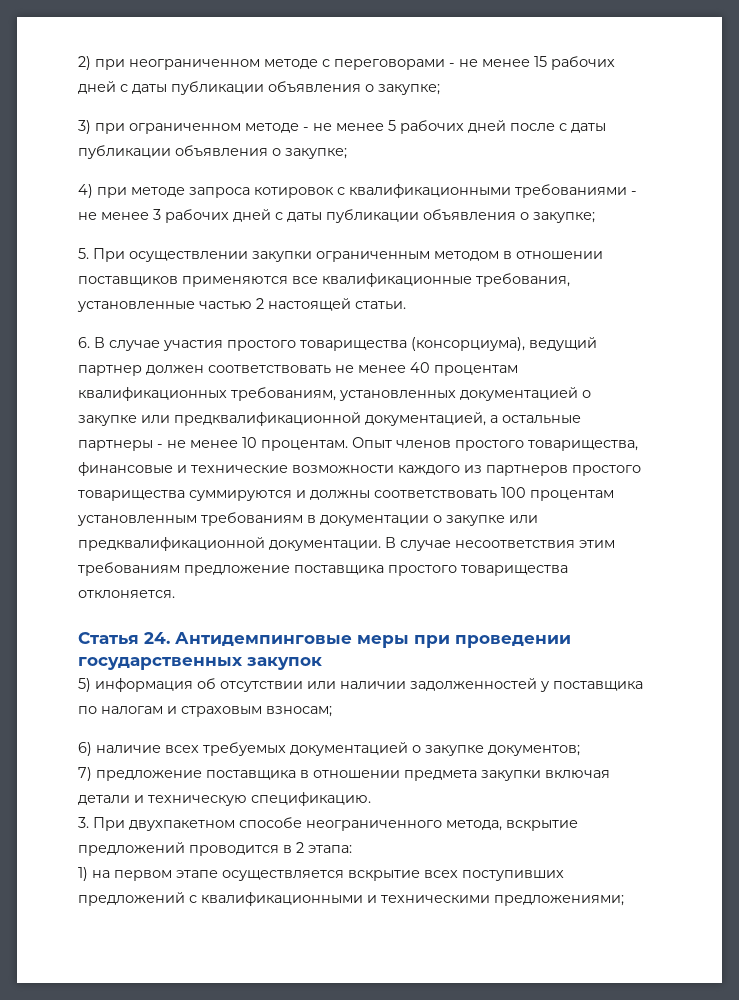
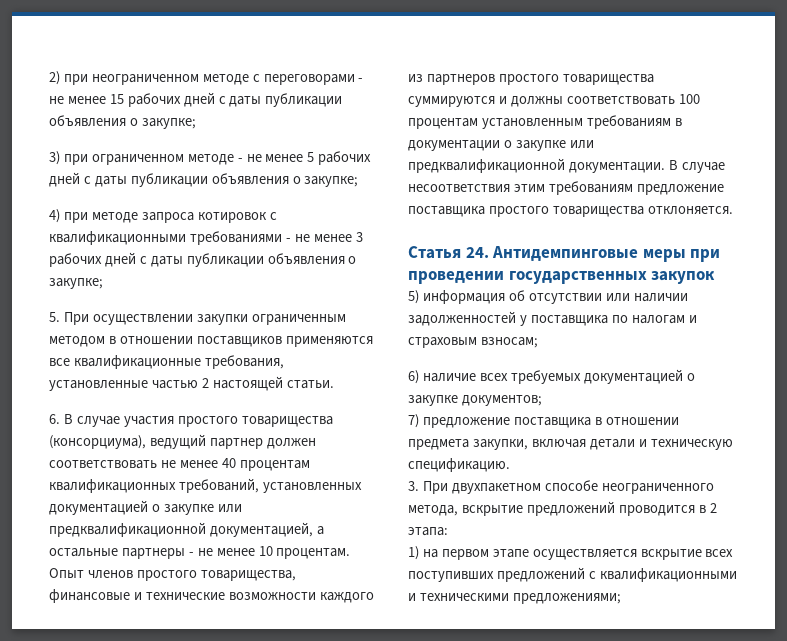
[510,123,555,131] после -> (80, 179) none
[231,387,336,401] требованиям, -> [178,478,259,493] требований,
[481,770,541,781] закупки -> [472,439,528,450] закупки,

